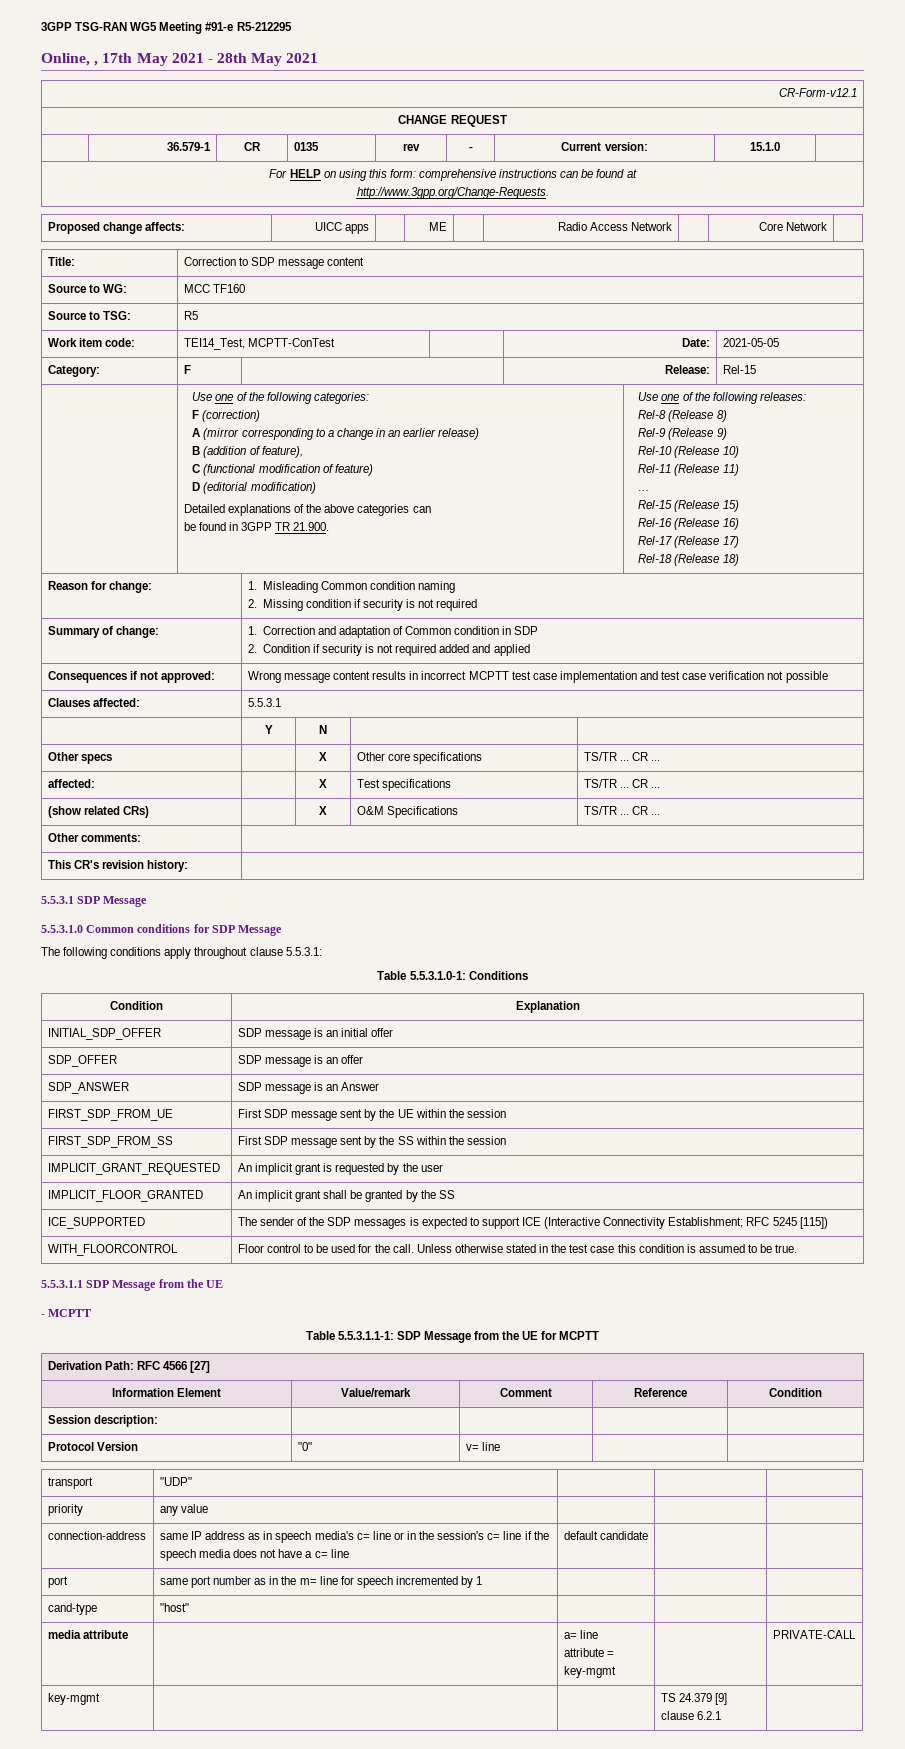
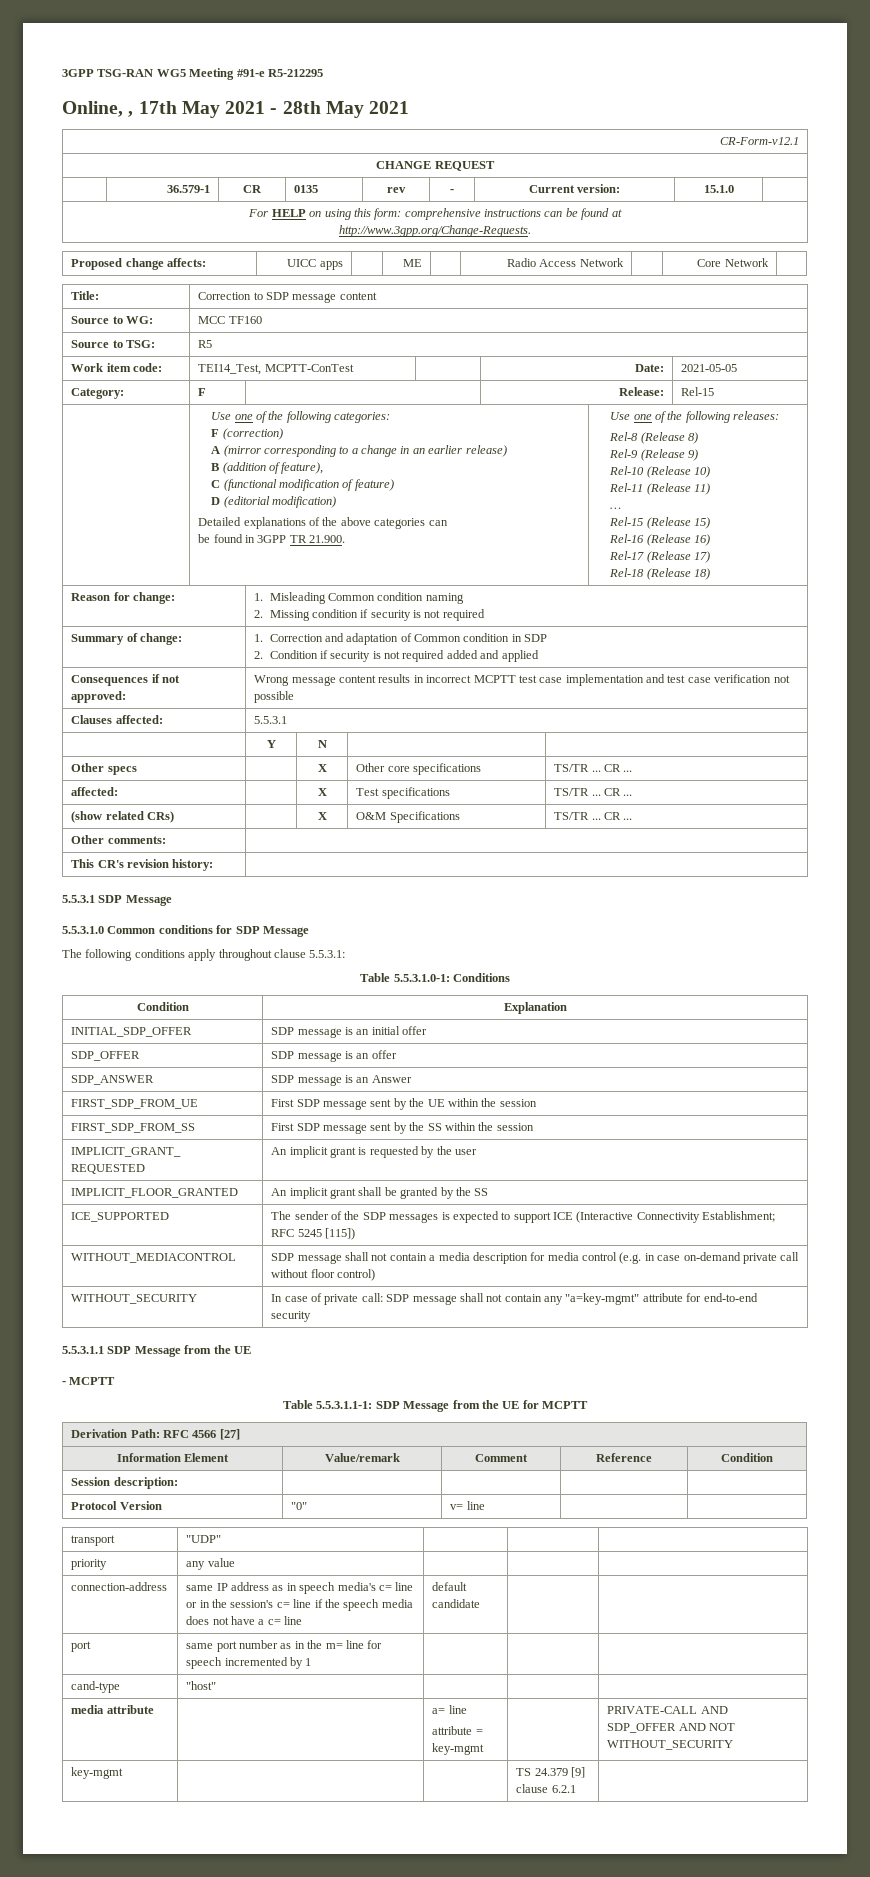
[47,1244,178,1256] [237,1244,798,1253] WITH_FLOORCONTROL | Floor control to be used for the call. Unless otherwise stated in the test case this condition is assumed to be true. -> [71,1253,237,1263] [271,1252,800,1264] [271,1269,376,1281] [71,1294,198,1304] [271,1293,758,1305] [271,1311,312,1322] WITHOUT_MEDIACONTROL | SDP message shall not contain a media description for media control (e.g. in case on-demand private call without floor control) // WITHOUT_SECURITY | In case of private call: SDP message shall not contain any "a=key-mgmt" attribute for end-to-end security
(856, 1634) none -> [700,1706,728,1714] [607,1723,736,1733] [607,1740,734,1750] AND SDP_OFFER AND NOT WITHOUT_SECURITY

